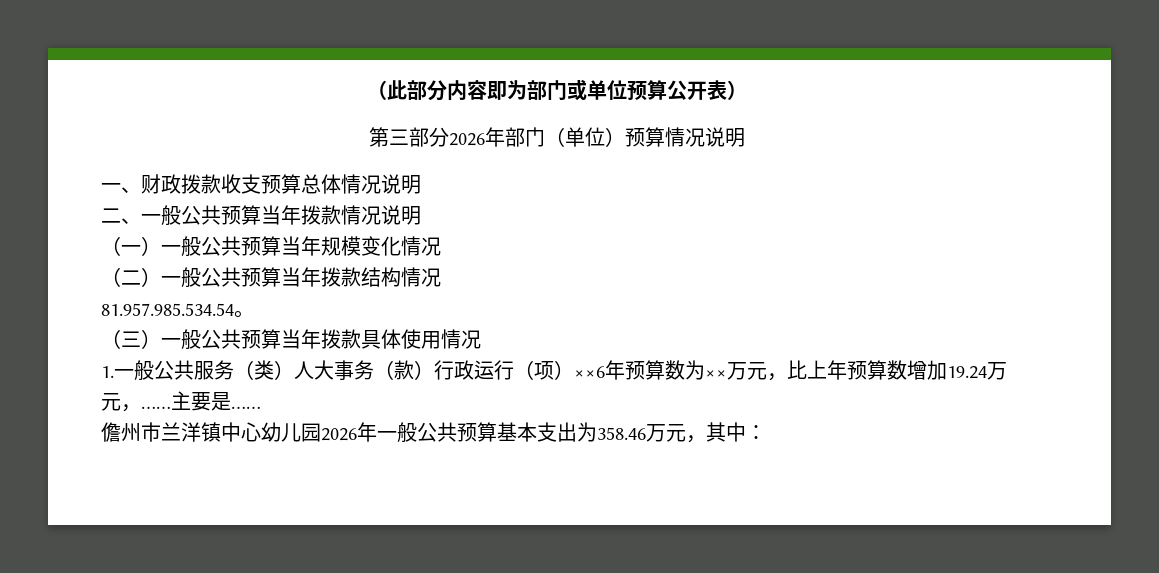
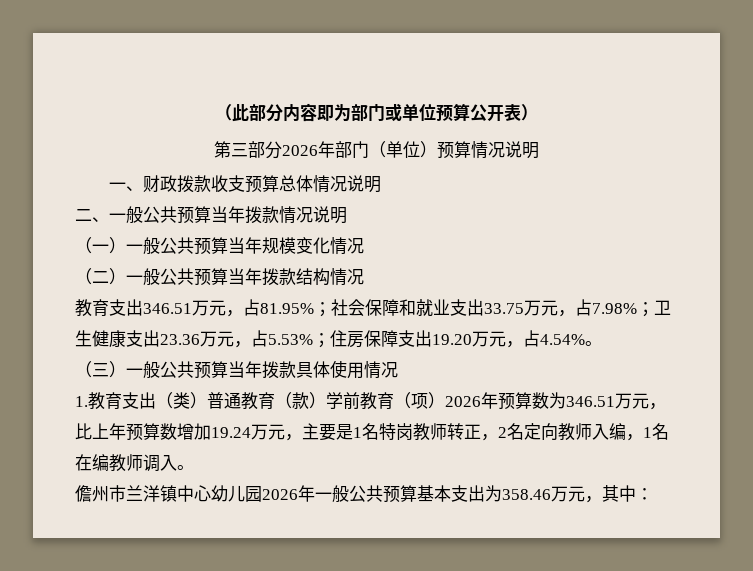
[101,303,234,316] 81.957.985.534.54 -> [75,299,671,317] [75,330,585,348] 教育支出346.51万元，占81.95%；社会保障和就业支出33.75万元，占7.98%；卫生健康支出23.36万元，占5.53%；住房保障支出19.20万元，占4.54%
[114,360,605,380] 一般公共服务（类）人大事务（款）行政运行（项）××6 -> [88,392,481,410] 教育支出（类）普通教育（款）学前教育（项）2026
[705,370,727,378] ×× -> [566,396,615,407] 346.51
[141,391,261,411] ……主要是…… -> [302,423,669,441] [75,454,194,472] 主要是1名特岗教师转正，2名定向教师入编，1名在编教师调入。

